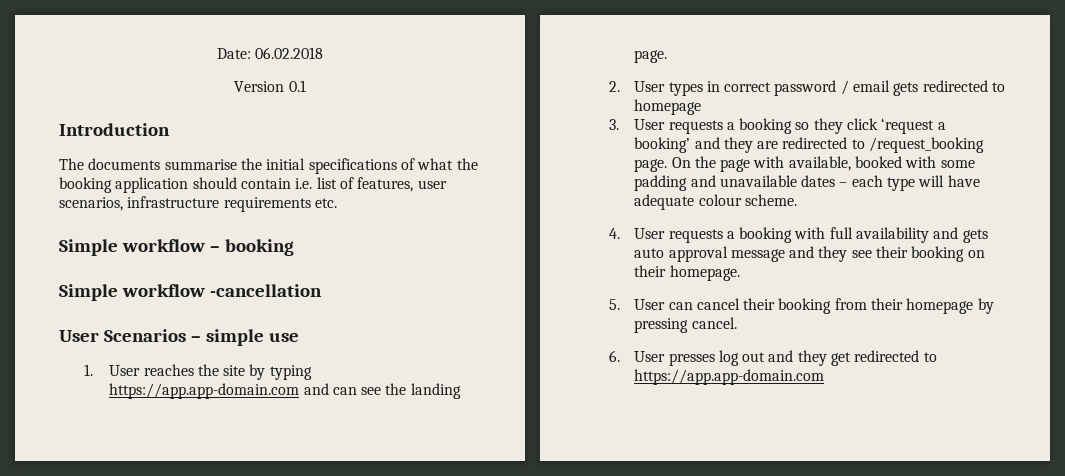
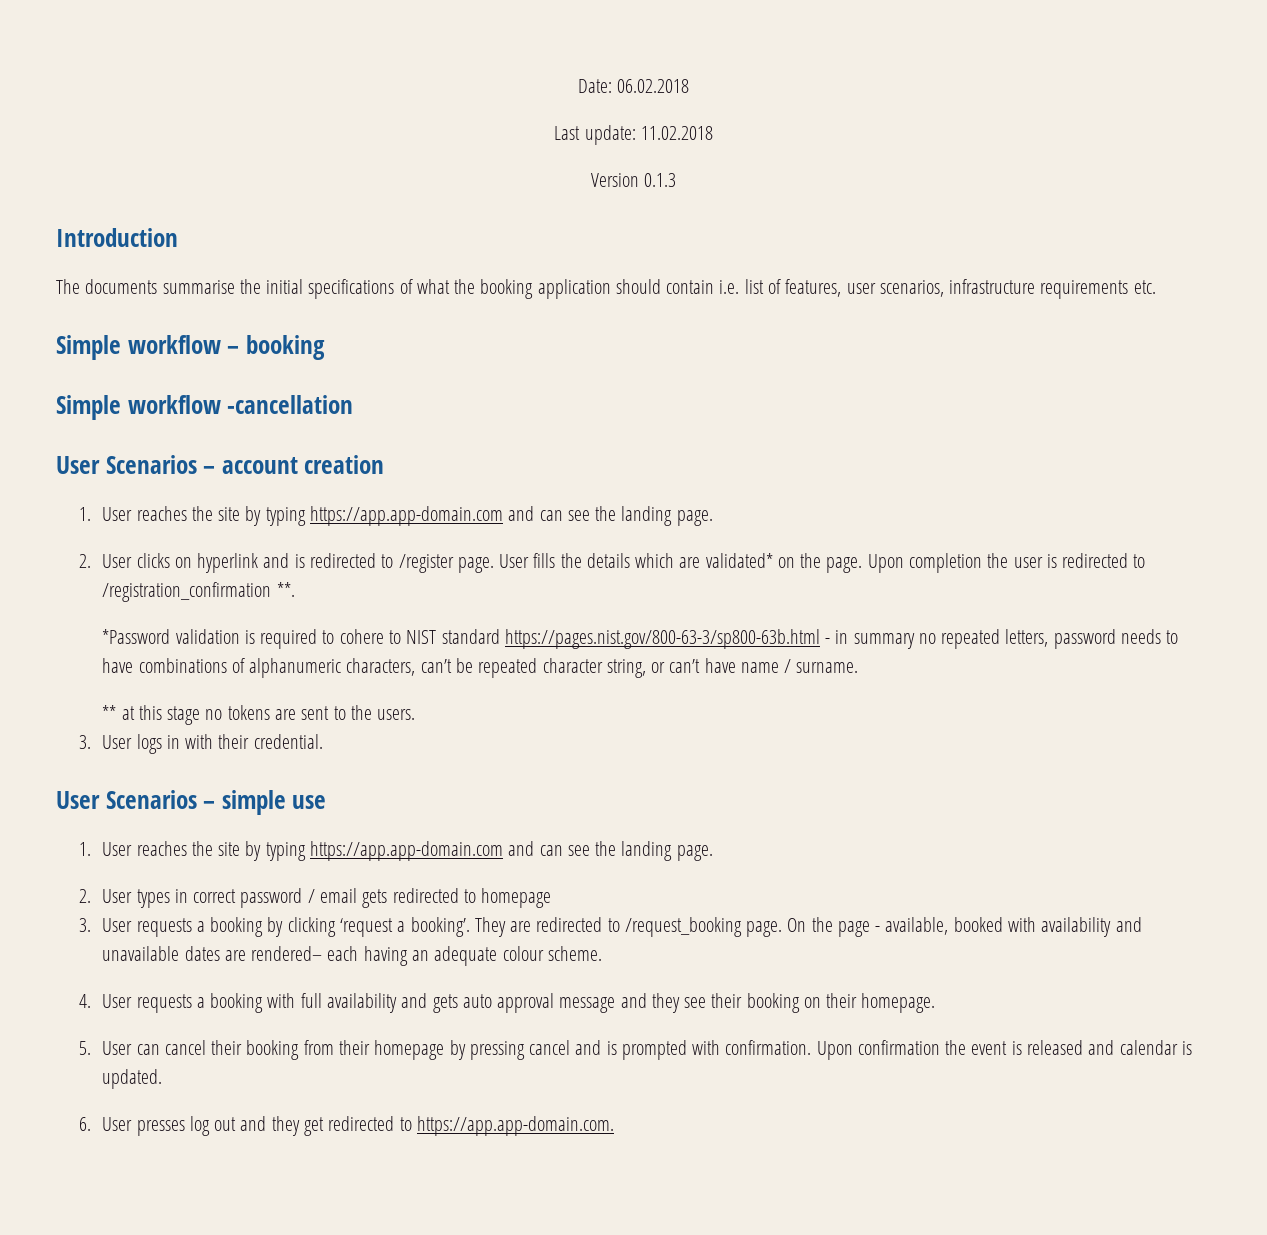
(324, 53) none -> [554,125,713,145] // Last update: 11.02.2018
[288,80,306,92] 0.1 -> [644,173,677,187] 0.1.3
(322, 290) none -> [56,455,385,474] [79,506,713,526] [79,553,1146,573] [102,582,295,602] [102,629,1179,649] [102,658,859,678] [102,705,416,725] [79,734,323,754] // User Scenarios – account creation // 1. User reaches the site by typing https://app.app-domain.com and can see the landing page. // 2. User clicks on hyperlink and is redirected to /register page. User fills the details which are validated* on the page. Upon completion the user is redirected to /registration_confirmation **. // *Password validation is required to cohere to NIST standard https://pages.nist.gov/800-63-3/sp800-63b.html - in summary no repeated letters, password needs to have combinations of alphanumeric characters, can’t be repeated character string, or can’t have name / surname. // ** at this stage no tokens are sent to the users. // 3. User logs in with their credential.
[795,118,946,134] [634,137,753,153] so they click ‘request a booking’ and they -> [267,917,506,937] by clicking ‘request a booking’. They
[753,156,785,168] with -> [875,926,881,932] -
[940,160,975,168] [634,175,688,191] some padding -> [1041,917,1112,937] availability
[839,175,980,191] – each type will have -> [224,946,430,966] are rendered– each having an
[691,317,737,329] cancel. -> [529,1040,1192,1060] [102,1069,163,1089] cancel and is prompted with confirmation. Upon confirmation the event is released and calendar is updated.
[634,369,825,385] https://app.app-domain.com -> [416,1116,614,1136] https://app.app-domain.com.

